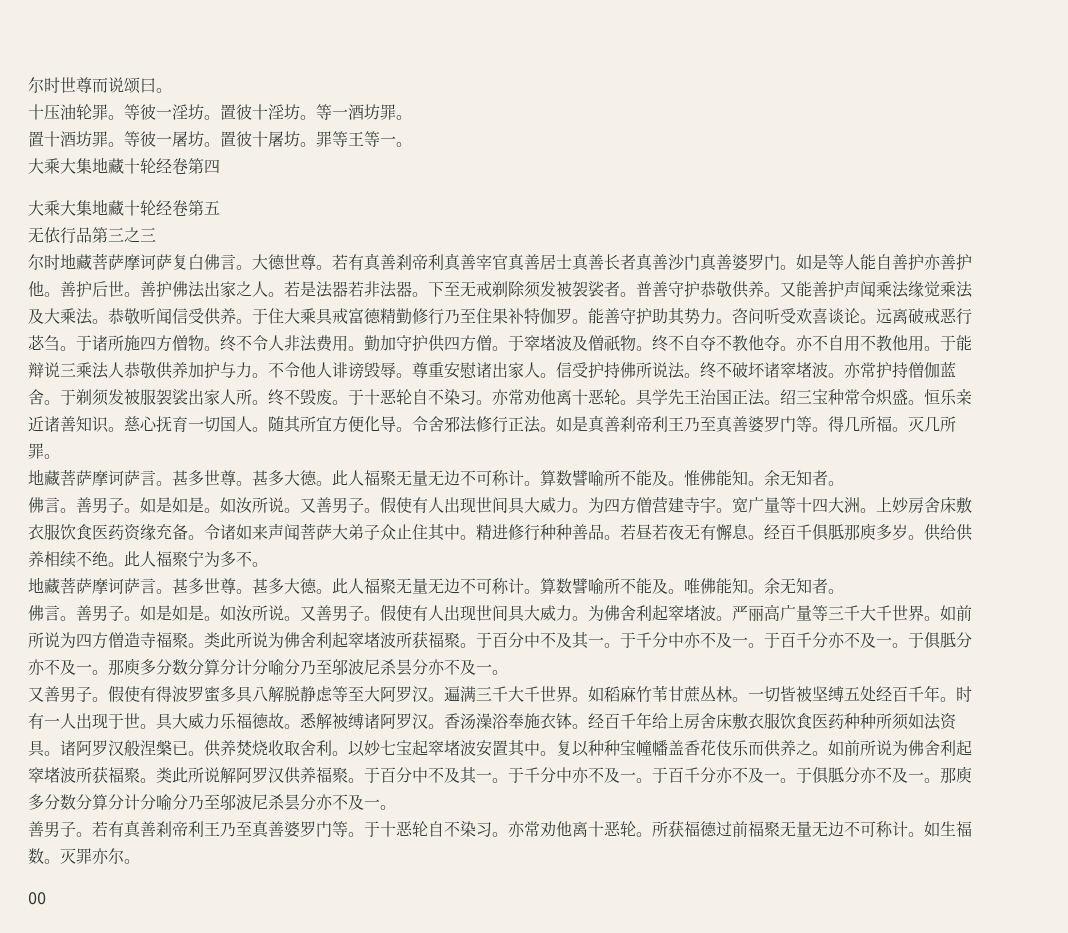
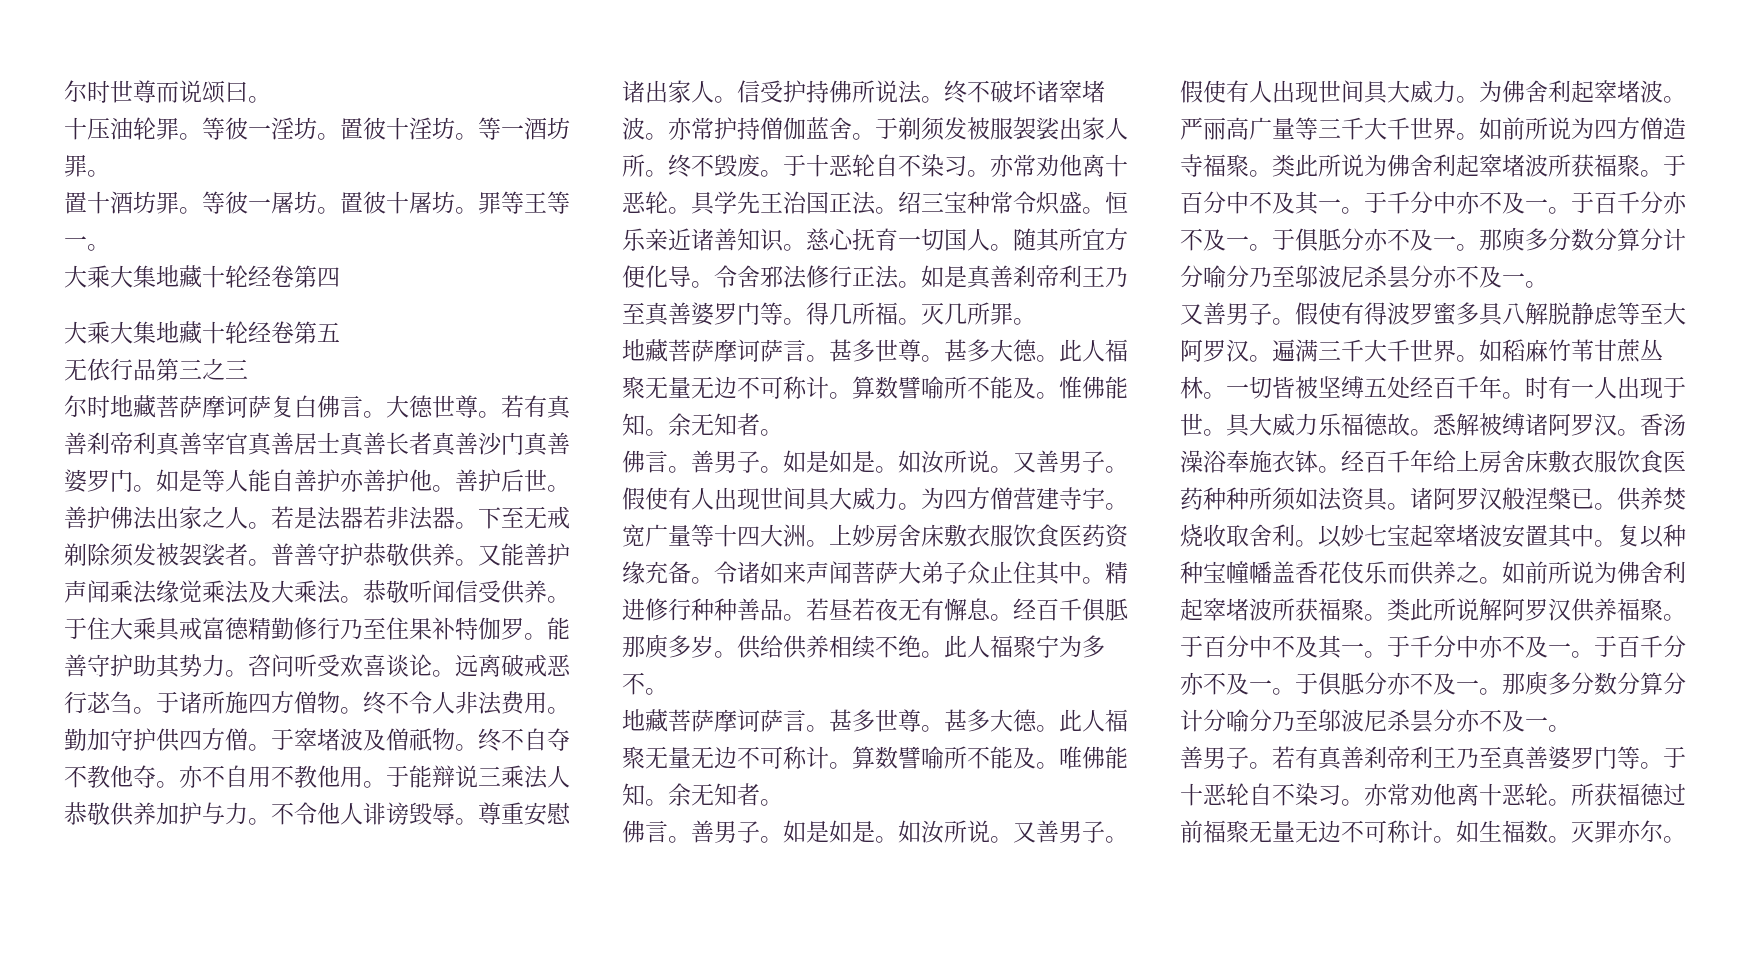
[28,892,46,905] // 00 -> (1686, 839) none

